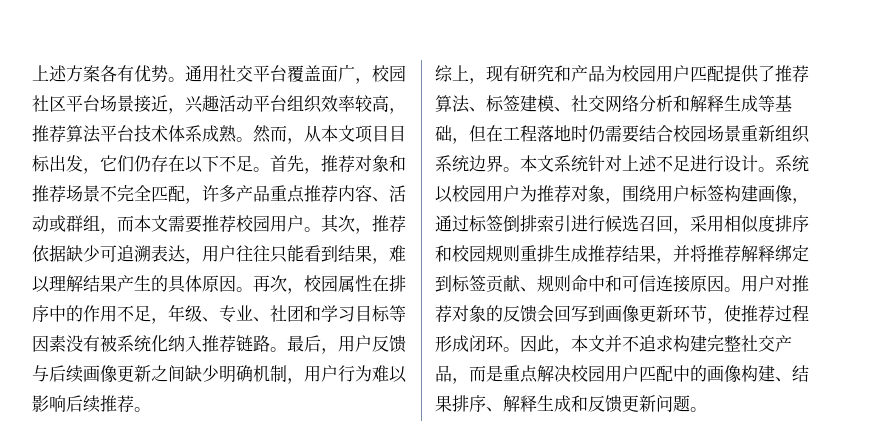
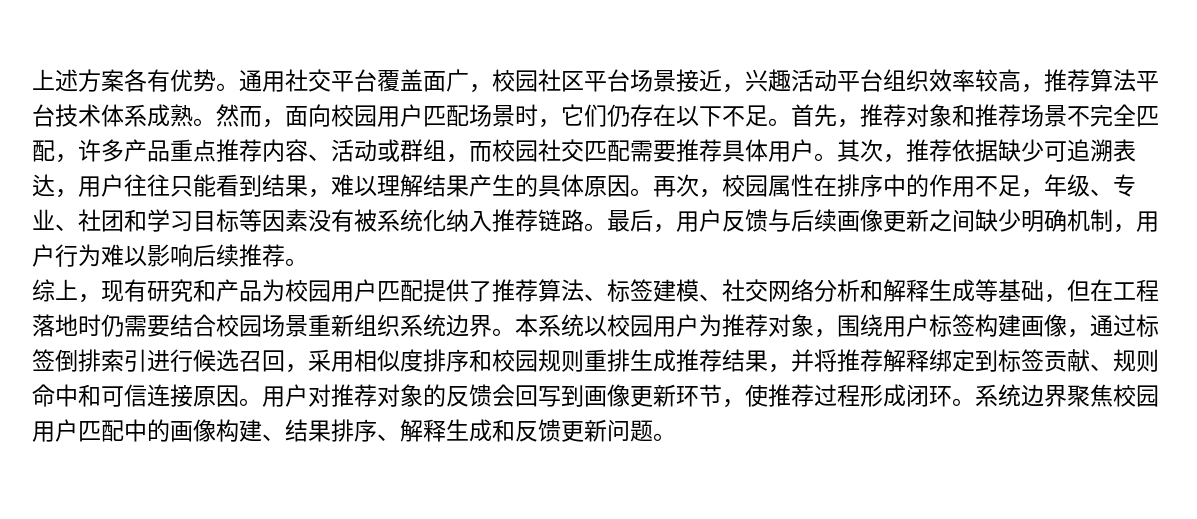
[304,125,406,143] [32,155,83,172] 从本文项目目标出发 -> [285,104,538,127] 面向校园用户匹配场景时
[134,215,168,232] 本文 -> [492,139,630,162] 校园社交匹配
[236,215,270,232] 校园 -> [722,139,768,162] 具体
[537,155,775,172] 文系统针对上述不足进行设计。 -> (538, 325) none
[520,335,792,354] [435,365,571,384] 因此，本文并不追求构建完整社交产品，而是重点解决 -> [975,384,1113,407] 系统边界聚焦

